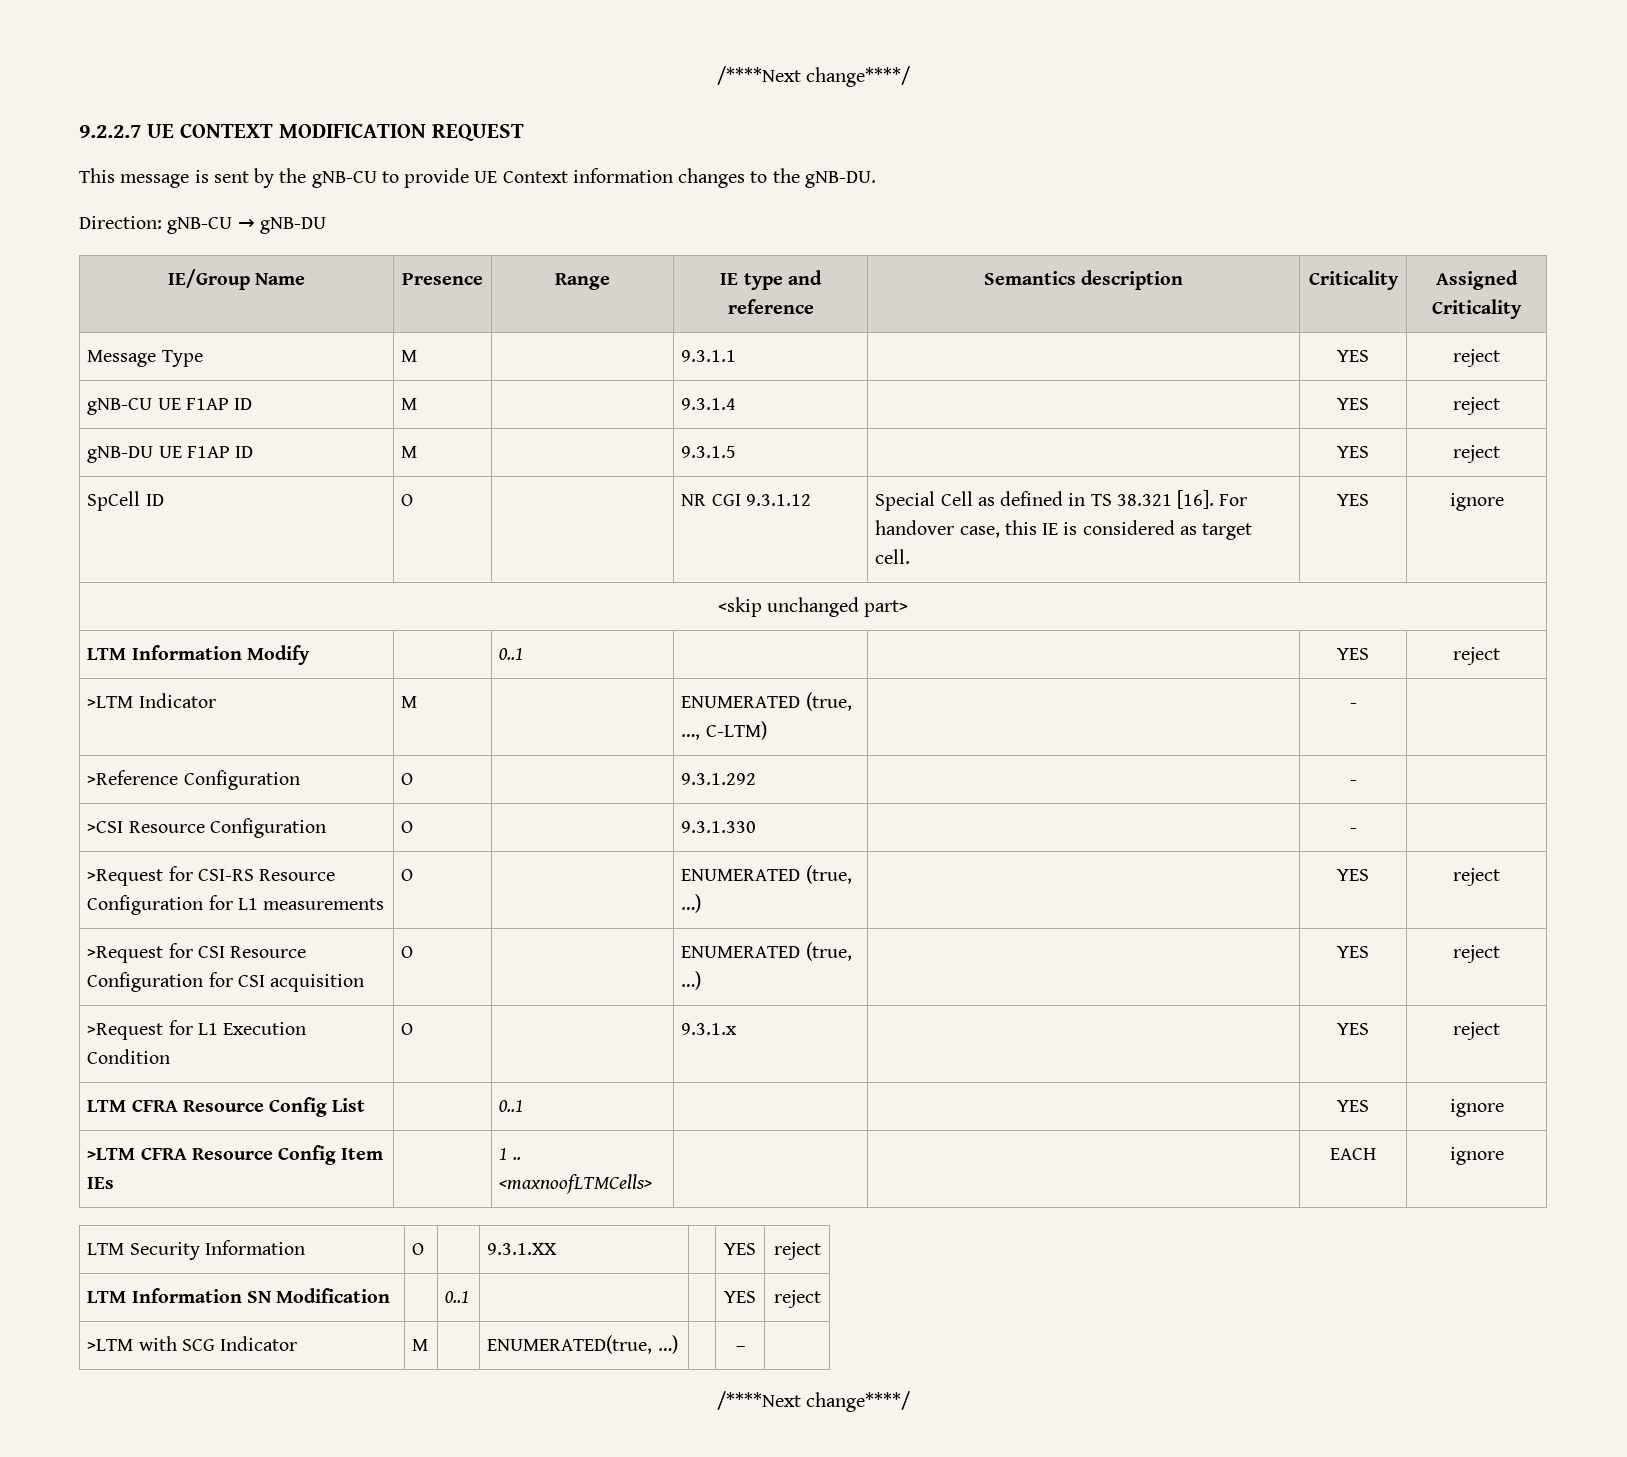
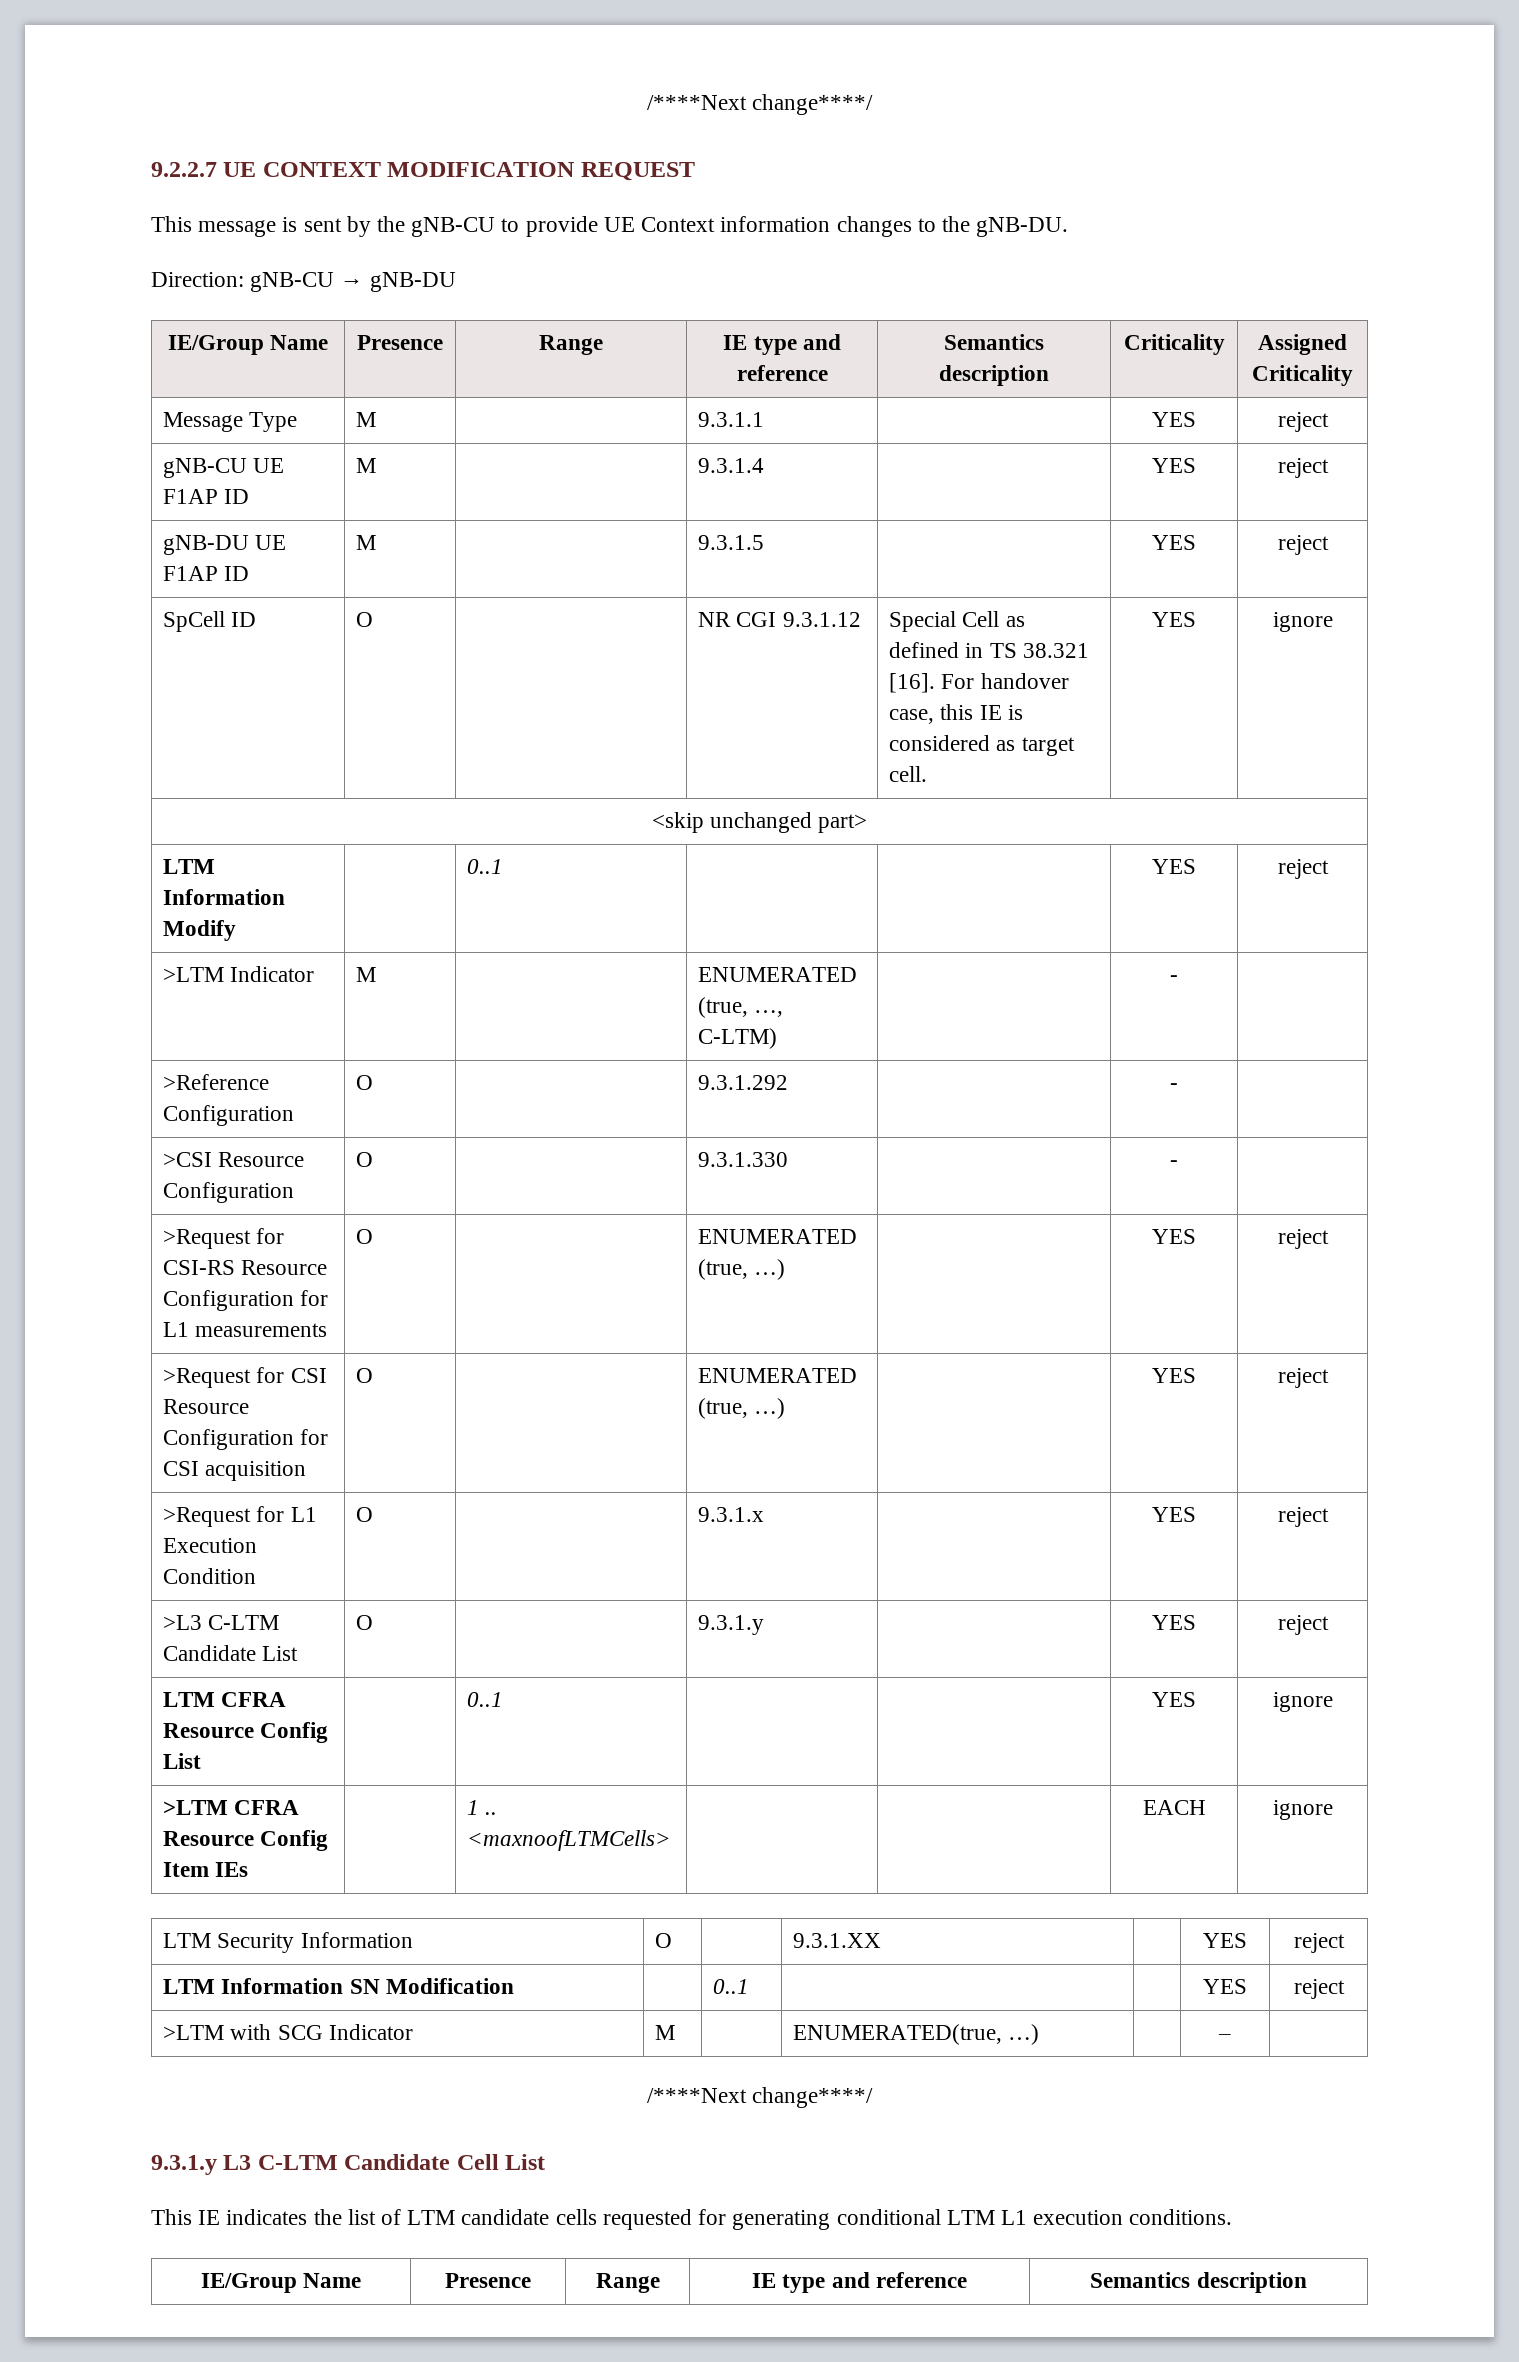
(1501, 1031) none -> [163,1615,280,1630] [163,1645,299,1661] [356,1615,374,1630] [698,1615,765,1635] [1152,1615,1196,1630] [1277,1615,1329,1635] // >L3 C-LTM Candidate List | O | | 9.3.1.y | | YES | reject
(911, 1401) none -> [151,2154,546,2175] [151,2209,1233,2230] [200,2273,362,2293] [445,2273,531,2288] [595,2273,660,2293] [752,2272,967,2293] [1090,2272,1307,2293] // 9.3.1.y L3 C-LTM Candidate Cell List // This IE indicates the list of LTM candidate cells requested for generating conditional LTM L1 execution conditions. // IE/Group Name | Presence | Range | IE type and reference | Semantics description

